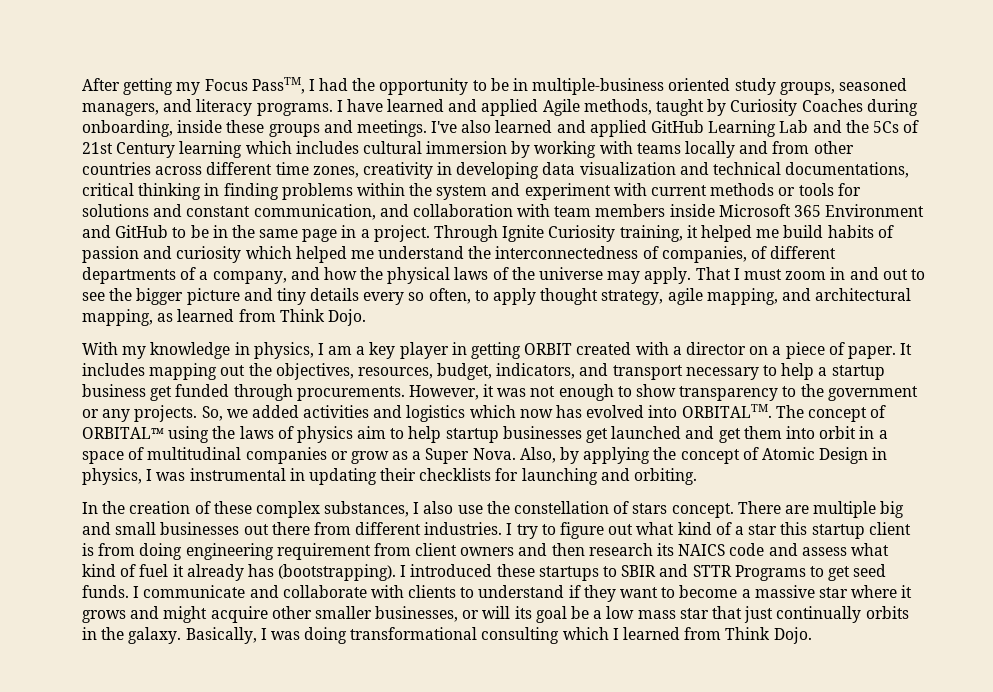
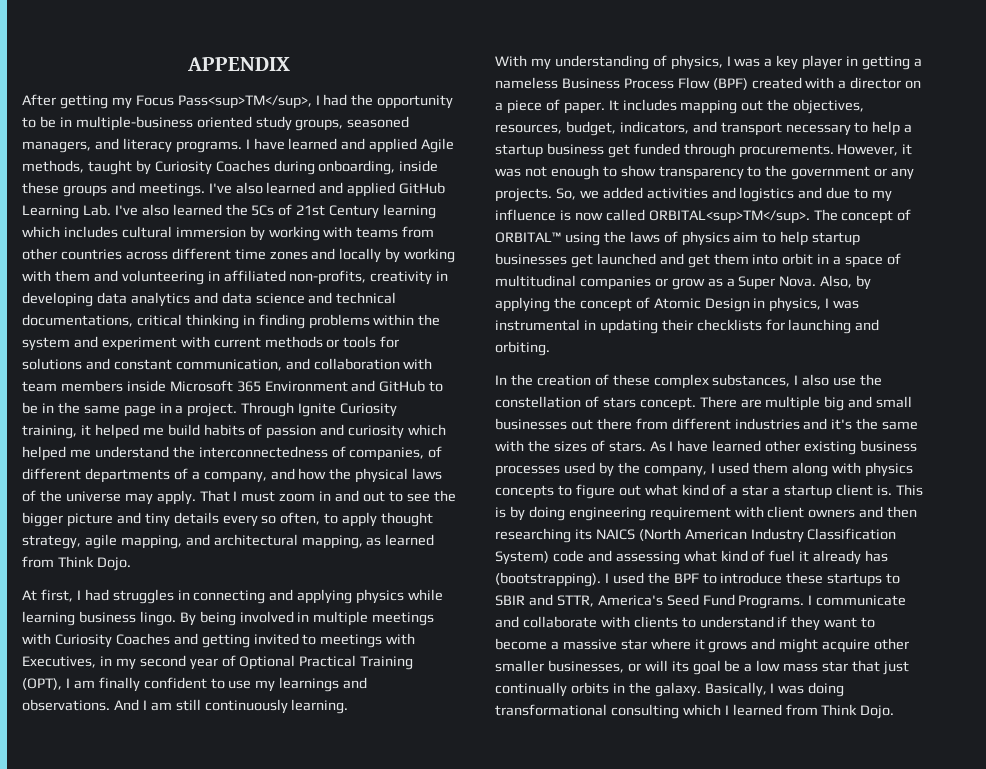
(82, 84) none -> [188,57,290,71] APPENDIX //
[251,77,305,94] PassTM, -> [177,95,312,109] Pass<sup>TM</sup>,
[779,120,842,133] Lab and -> [82,204,222,216] Lab. I've also learned
[685,141,769,158] locally and -> (399, 232) none
[312,162,676,179] zones, creativity in developing data visualization -> [269,248,456,263] [22,270,449,285] [22,292,305,307] zones and locally by working with them and volunteering in affiliated non-profits, creativity in developing data analytics and data science
(366, 317) none -> [22,589,444,604] [22,611,435,626] [22,633,416,648] [22,655,414,670] [22,677,368,692] [22,699,349,714] // At first, I had struggles in connecting and applying physics while learning business lingo. By being involved in multiple meetings with Curiosity Coaches and getting invited to meetings with Executives, in my second year of Optional Practical Training (OPT), I am finally confident to use my learnings and observations. And I am still continuously learning.
[150,342,353,359] knowledge in physics, I am -> [554,55,761,70] understanding of physics, I was
[524,343,573,355] ORBIT -> [913,58,922,67] [495,77,748,90] a nameless Business Process Flow (BPF)
[469,404,772,418] which now has evolved into ORBITALTM. -> [798,187,893,202] [495,209,810,224] and due to my influence is now called ORBITAL<sup>TM</sup>.
[424,522,538,539] industries. I try -> [734,418,919,430] [495,440,918,455] [495,462,914,477] [495,485,554,499] industries and it's the same with the sizes of stars. As I have learned other existing business processes used by the company, I used them along with physics concepts
[780,522,808,535] this -> [772,487,781,496] a
[82,543,136,556] is from -> [876,484,923,496] [495,506,525,521] is. This is by
[373,543,411,556] from -> [734,506,764,518] with
[588,543,653,556] research -> [495,528,571,543] researching
(726, 550) none -> [638,528,897,543] [495,551,549,565] (North American Industry Classification System)
[801,547,847,556] assess -> [615,551,680,565] assessing
[410,564,493,577] introduced -> [612,572,783,584] used the BPF to introduce
[692,564,887,581] [82,585,129,598] STTR Programs to get seed funds. -> [556,594,805,609] STTR, America's Seed Fund Programs.

